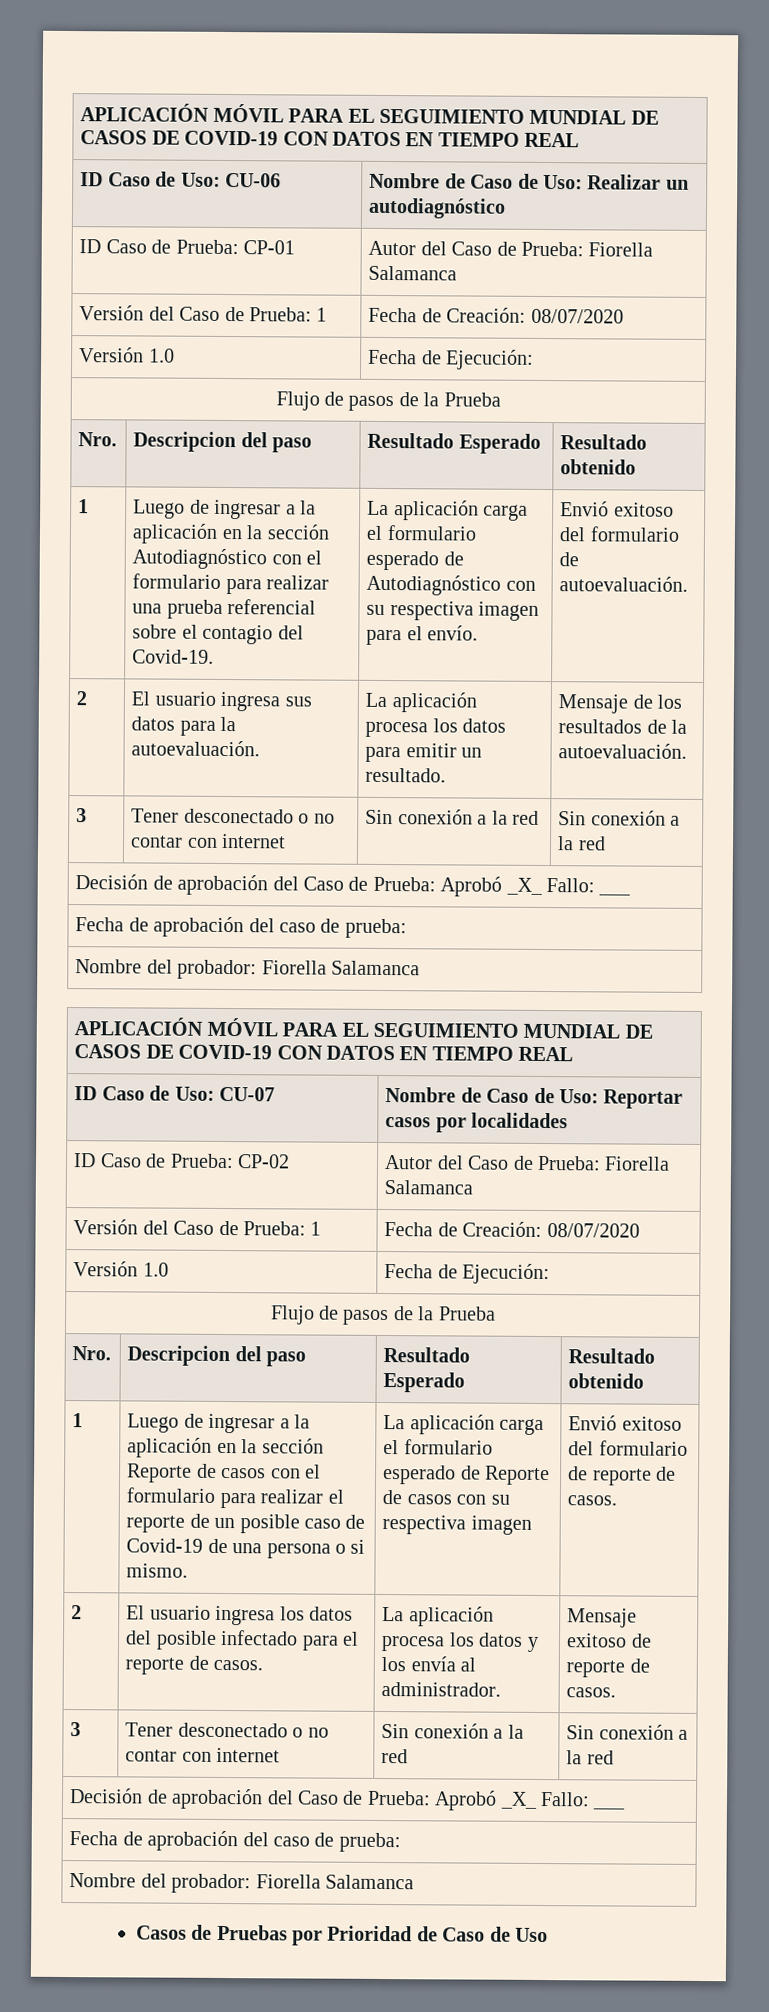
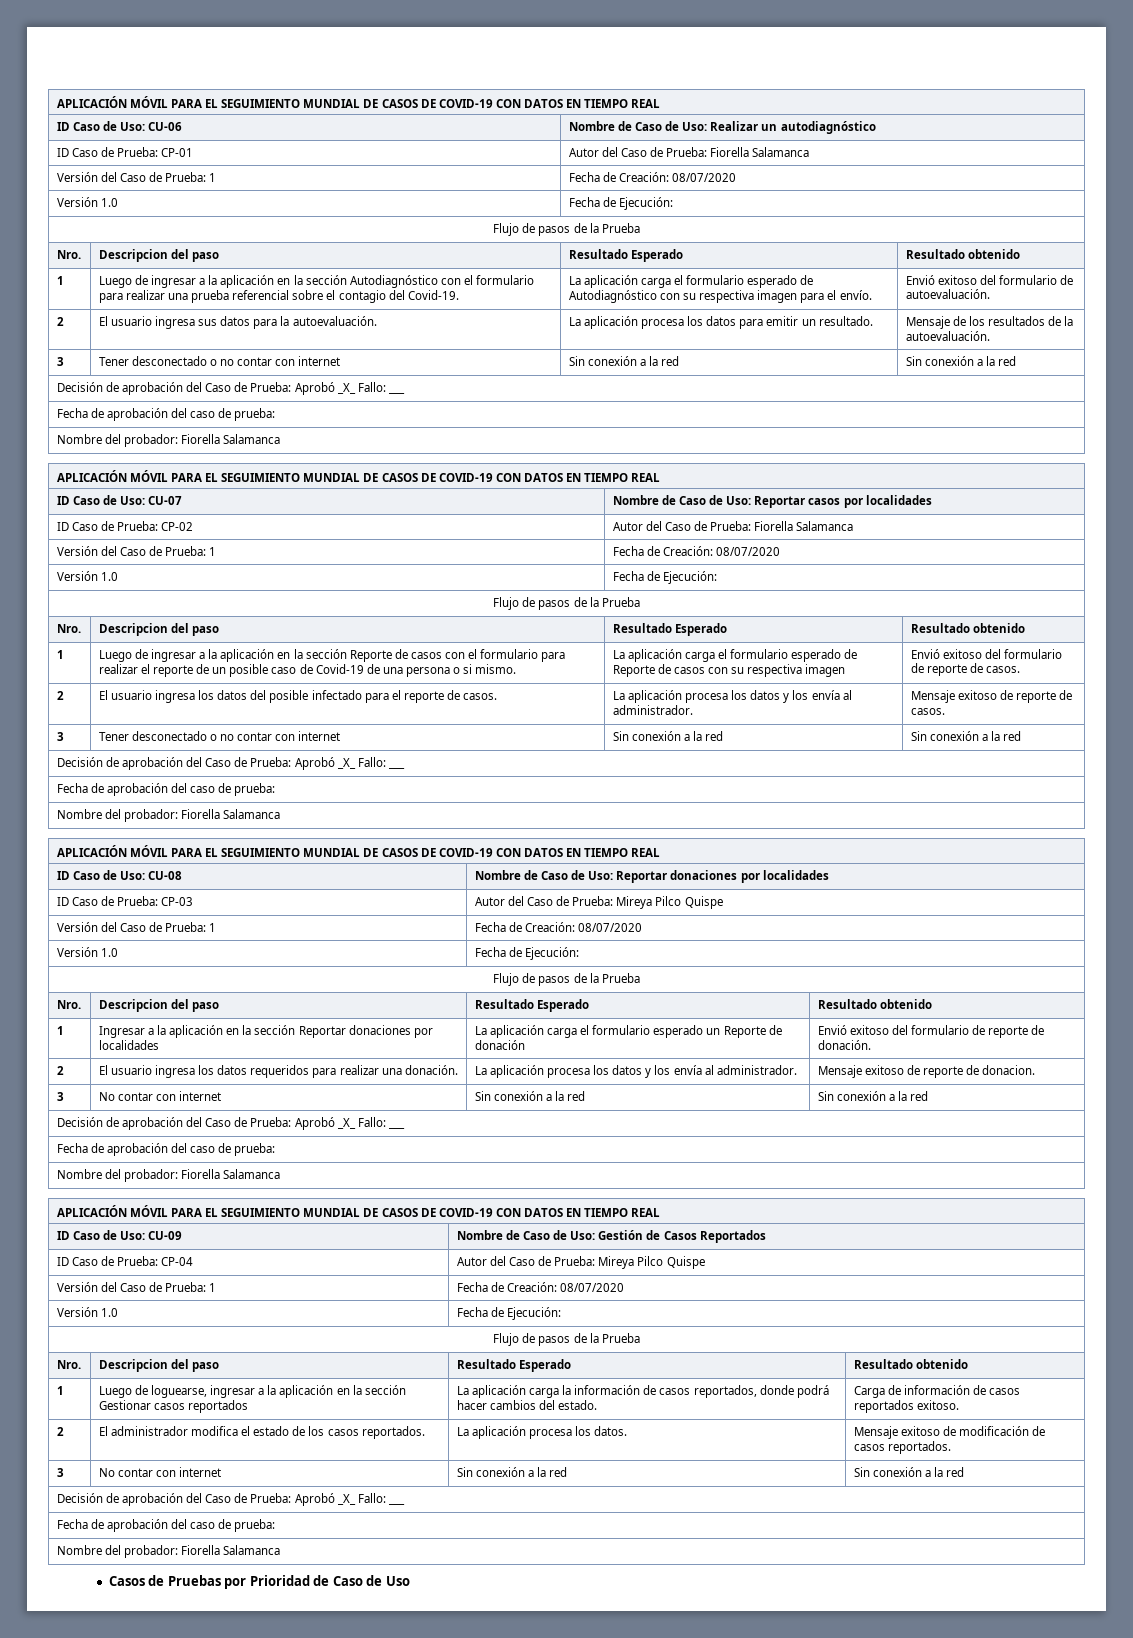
(414, 1882) none -> [56,845,661,857] [56,870,183,880] [474,870,829,883] [56,896,194,906] [474,896,723,909] [56,922,217,932] [474,922,643,932] [56,947,118,957] [474,947,579,960] [493,973,640,986] [56,1000,81,1009] [98,999,219,1012] [474,999,589,1012] [817,999,932,1009] [56,1026,64,1035] [98,1025,433,1038] [98,1040,159,1050] [474,1025,782,1038] [474,1040,525,1050] [817,1025,1045,1038] [817,1040,871,1050] [56,1066,64,1075] [98,1065,458,1078] [474,1065,797,1078] [817,1065,1036,1078] [56,1092,64,1101] [98,1091,222,1101] [474,1091,586,1101] [817,1091,929,1101] [56,1117,386,1130] [387,1127,405,1129] [56,1143,276,1156] [56,1169,281,1182] [56,1205,661,1217] [56,1230,183,1240] [456,1230,766,1243] [56,1256,194,1266] [456,1256,705,1269] [56,1282,217,1292] [456,1282,625,1292] [56,1307,118,1317] [456,1307,561,1320] [493,1333,640,1346] [56,1360,81,1369] [98,1359,219,1372] [456,1359,571,1372] [853,1359,968,1369] [56,1386,64,1395] [98,1385,406,1398] [98,1400,248,1413] [456,1385,829,1398] [456,1400,598,1410] [853,1385,1021,1398] [853,1400,959,1413] [56,1427,64,1436] [98,1426,425,1439] [456,1426,628,1439] [853,1426,1046,1439] [853,1441,951,1454] [56,1468,64,1477] [98,1467,222,1477] [456,1467,568,1477] [853,1467,965,1477] [56,1493,386,1506] [387,1503,405,1505] [56,1519,276,1532] [56,1545,281,1558] // APLICACIÓN MÓVIL PARA EL SEGUIMIENTO MUNDIAL DE CASOS DE COVID-19 CON DATOS EN TIEMPO REAL // ID Caso de Uso: CU-08 | Nombre de Caso de Uso: Reportar donaciones por localidades // ID Caso de Prueba: CP-03 | Autor del Caso de Prueba: Mireya Pilco Quispe // Versión del Caso de Prueba: 1 | Fecha de Creación: 08/07/2020 // Versión 1.0 | Fecha de Ejecución: // Flujo de pasos de la Prueba // Nro. | Descripcion del paso | Resultado Esperado | Resultado obtenido // 1 | Ingresar a la aplicación en la sección Reportar donaciones por localidades | La aplicación carga el formulario esperado un Reporte de donación | Envió exitoso del formulario de reporte de donación. // 2 | El usuario ingresa los datos requeridos para realizar una donación. | La aplicación procesa los datos y los envía al administrador. | Mensaje exitoso de reporte de donacion. // 3 | No contar con internet | Sin conexión a la red | Sin conexión a la red // Decisión de aprobación del Caso de Prueba: Aprobó _X_ Fallo: ___ // Fecha de aprobación del caso de prueba: // Nombre del probador: Fiorella Salamanca // APLICACIÓN MÓVIL PARA EL SEGUIMIENTO MUNDIAL DE CASOS DE COVID-19 CON DATOS EN TIEMPO REAL // ID Caso de Uso: CU-09 | Nombre de Caso de Uso: Gestión de Casos Reportados // ID Caso de Prueba: CP-04 | Autor del Caso de Prueba: Mireya Pilco Quispe // Versión del Caso de Prueba: 1 | Fecha de Creación: 08/07/2020 // Versión 1.0 | Fecha de Ejecución: // Flujo de pasos de la Prueba // Nro. | Descripcion del paso | Resultado Esperado | Resultado obtenido // 1 | Luego de loguearse, ingresar a la aplicación en la sección Gestionar casos reportados | La aplicación carga la información de casos reportados, donde podrá hacer cambios del estado. | Carga de información de casos reportados exitoso. // 2 | El administrador modifica el estado de los casos reportados. | La aplicación procesa los datos. | Mensaje exitoso de modificación de casos reportados. // 3 | No contar con internet | Sin conexión a la red | Sin conexión a la red // Decisión de aprobación del Caso de Prueba: Aprobó _X_ Fallo: ___ // Fecha de aprobación del caso de prueba: // Nombre del probador: Fiorella Salamanca

